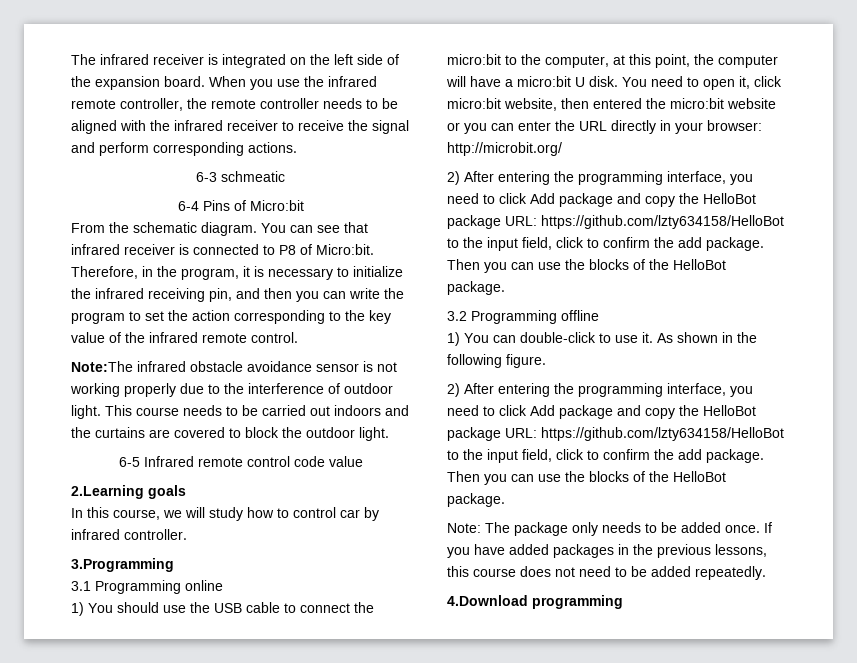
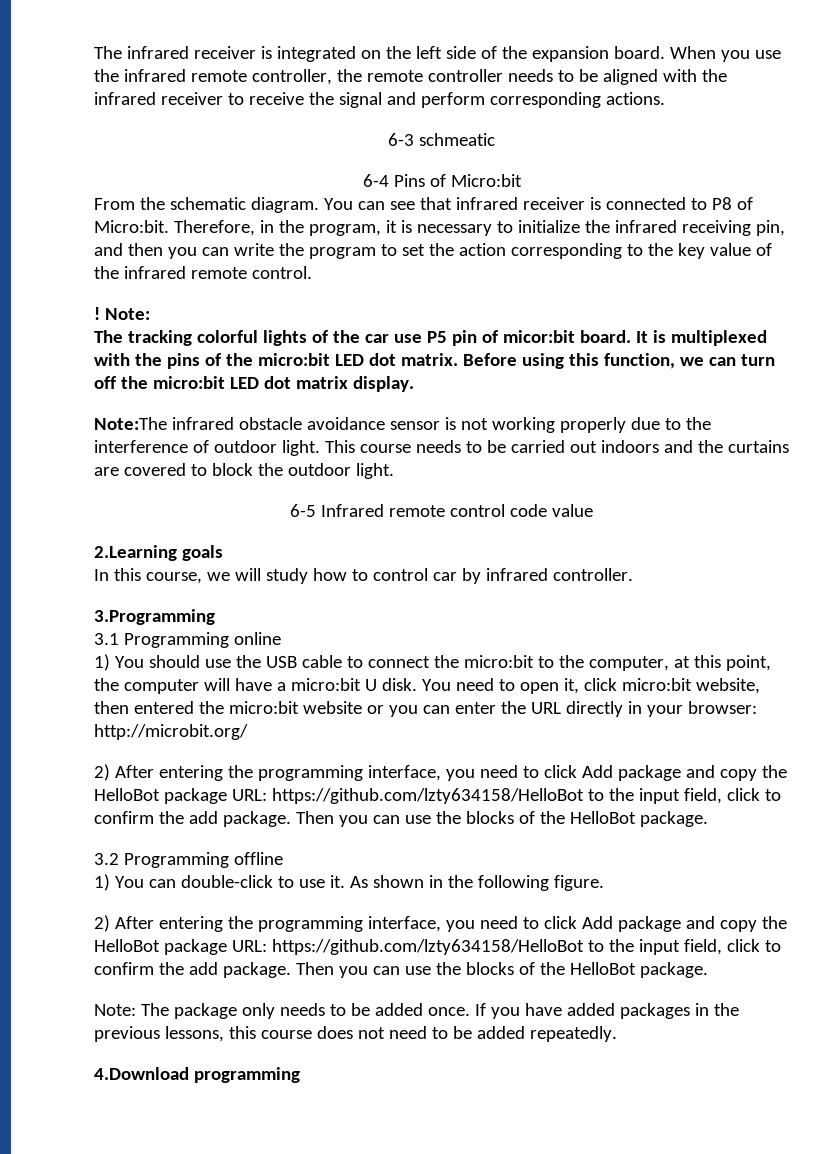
(298, 337) none -> [94,307,150,320] [94,330,767,346] [94,353,775,369] [94,376,414,392] // ! Note: // The tracking colorful lights of the car use P5 pin of micor:bit board. It is multiplexed with the pins of the micro:bit LED dot matrix. Before using this function, we can turn off the micro:bit LED dot matrix display.

